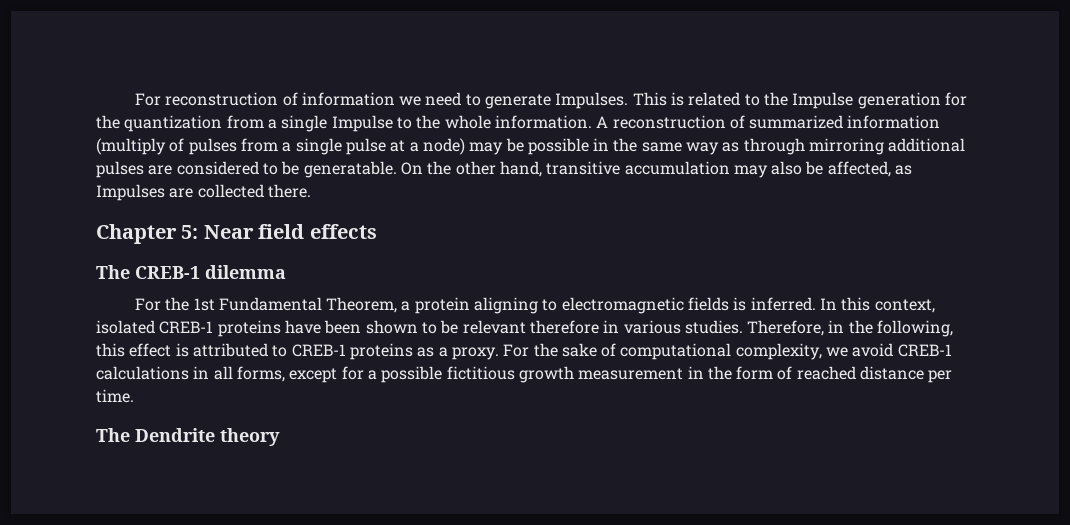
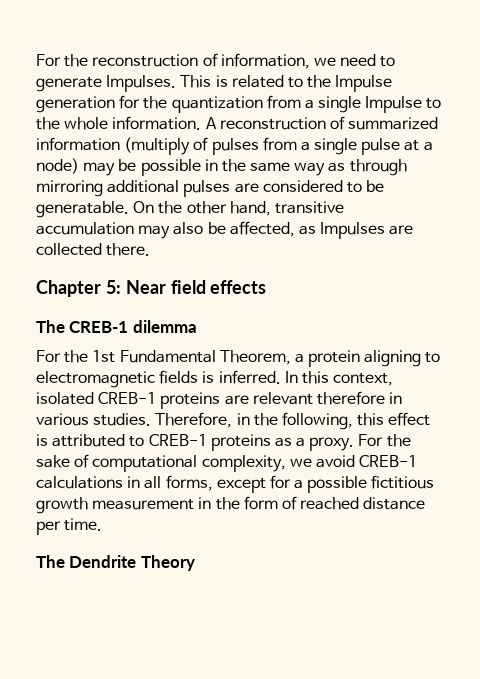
[134,92,395,106] For reconstruction of information -> [36,53,310,69] For the reconstruction of information,
[284,320,459,334] have been shown to be -> [224,395,249,405] are
[220,428,280,446] theory -> [140,555,195,571] Theory

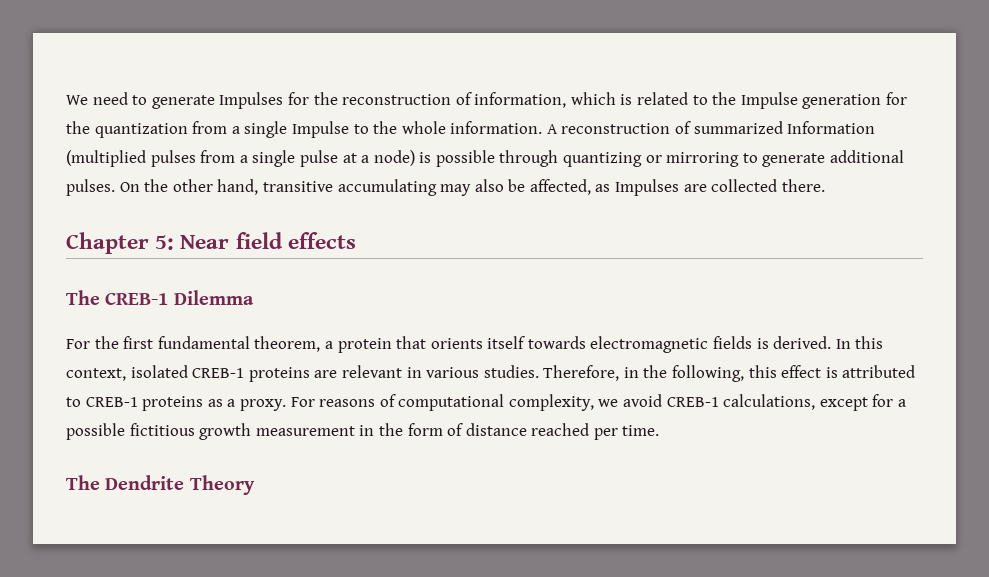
[36,53,396,69] [36,75,212,92] For the reconstruction of information, we need to generate Impulses. This -> [66,92,616,109] We need to generate Impulses for the reconstruction of information, which
[36,137,209,155] information (multiply of -> [787,121,876,134] [66,150,146,167] Information (multiplied
[83,159,407,176] [36,180,385,197] [36,201,129,218] may be possible in the same way as through mirroring additional pulses are considered to be generatable. -> [419,150,905,167] [66,179,115,196] is possible through quantizing or mirroring to generate additional pulses.
[36,222,134,235] accumulation -> [337,179,437,196] accumulating
[132,320,197,333] [36,350,441,367] dilemma // For the 1st Fundamental Theorem, a protein aligning to -> [173,290,254,305] [66,336,586,353] Dilemma // For the first fundamental theorem, a protein that orients itself towards
[218,370,281,384] inferred. -> [773,336,832,349] derived.
[316,391,385,405] therefore -> (402, 371) none
[386,434,411,447] [36,455,70,468] the sake -> [319,399,376,407] reasons
[36,475,213,491] calculations in all forms, -> [723,394,816,410] calculations,
[300,497,426,510] reached distance -> [465,423,590,436] distance reached

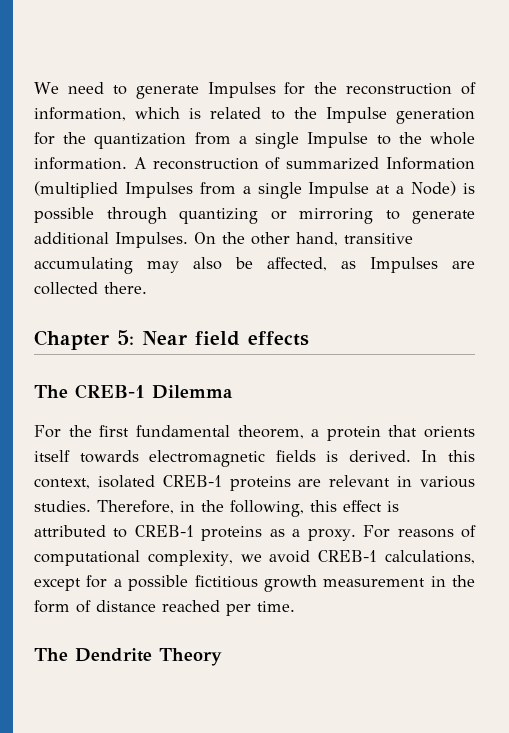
[150,150,338,167] pulses from a single pulse -> [124,182,370,199] Impulses from a single Impulse
[373,150,415,166] node) -> [411,181,457,196] Node)
[66,179,115,196] pulses. -> [115,232,188,248] Impulses.

